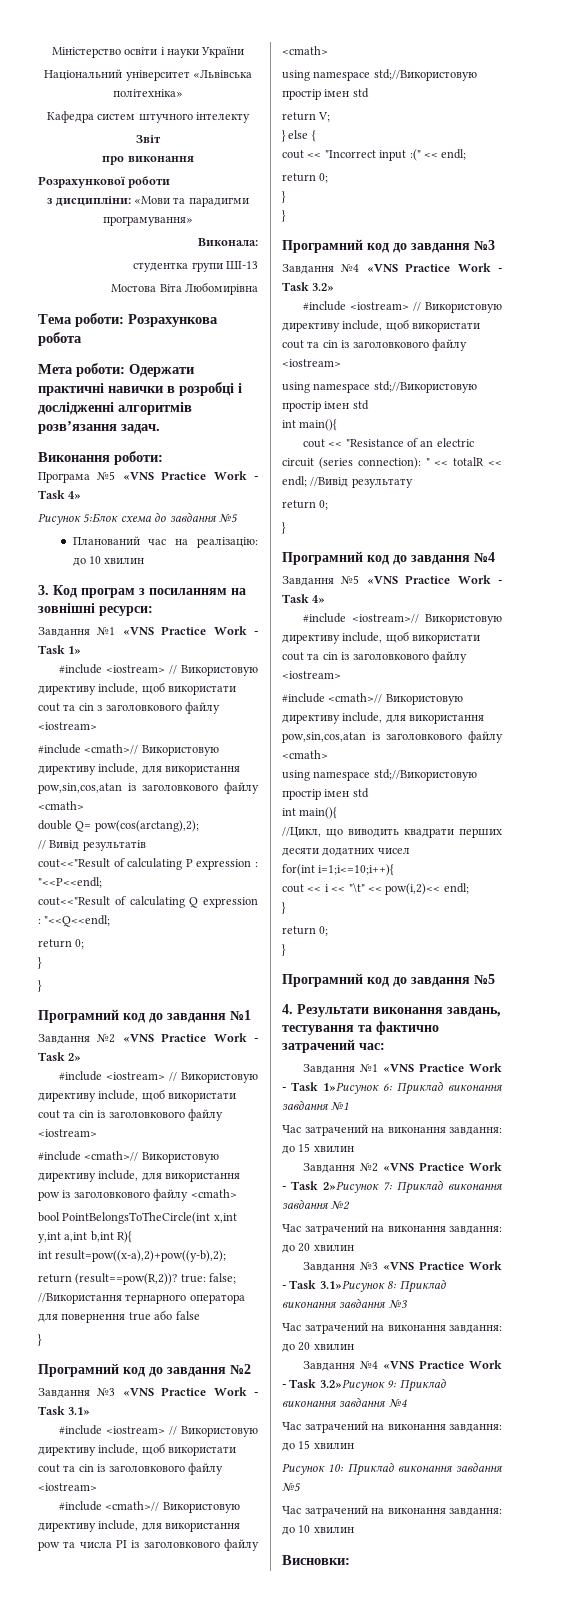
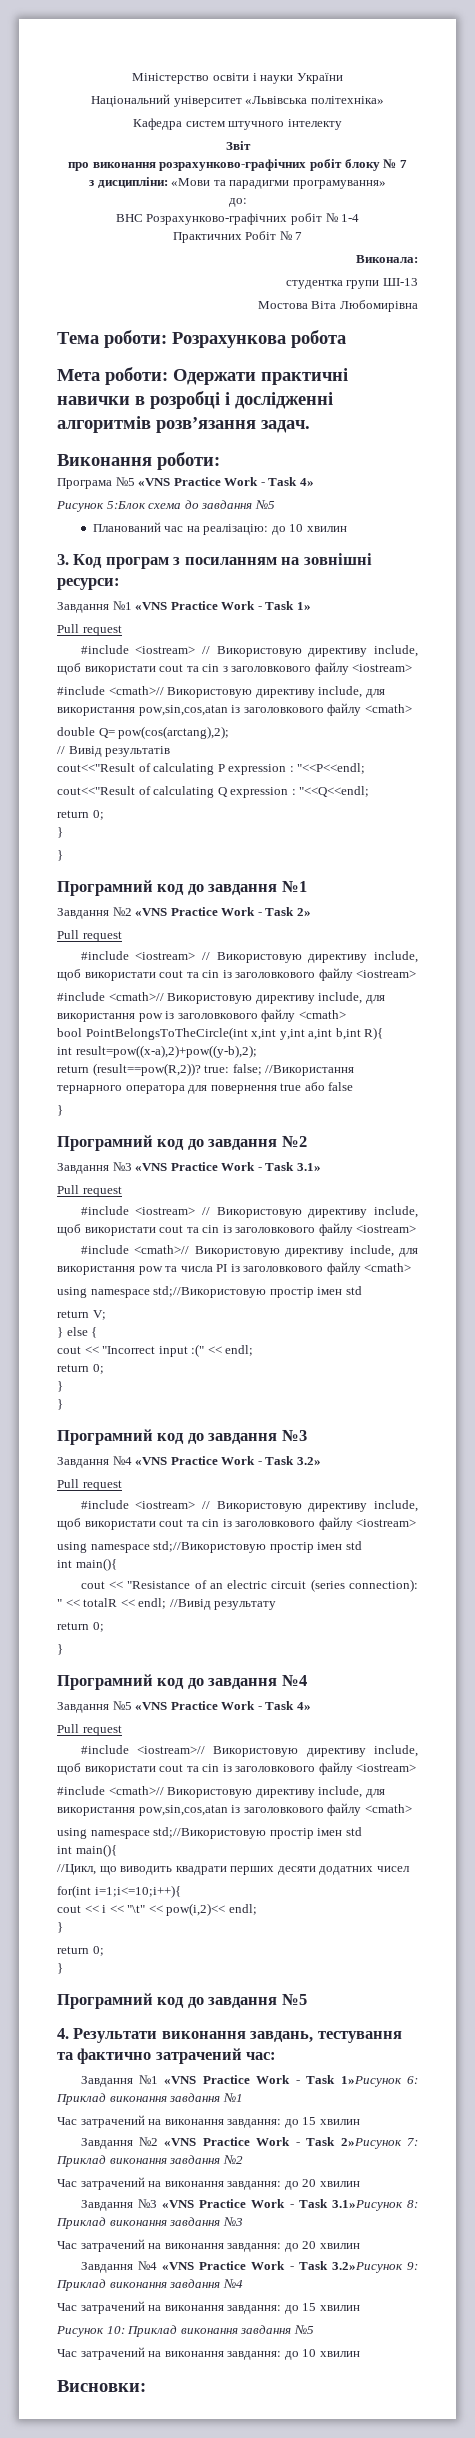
[38,176,171,188] // Розрахункової роботи -> [159,159,407,171] розрахунково-графічних робіт блоку № 7
(193, 221) none -> [228,198,247,207] [115,213,360,225] [172,231,303,243] // до: // ВНС Розрахунково-графічних робіт № 1-4 // Практичних Робіт № 7
(82, 650) none -> [57,624,122,636] // Pull request
(82, 1057) none -> [57,930,122,942] // Pull request
(91, 1411) none -> [57,1185,122,1197] // Pull request
(335, 287) none -> [57,1479,122,1491] // Pull request
(326, 599) none -> [57,1724,122,1736] // Pull request

